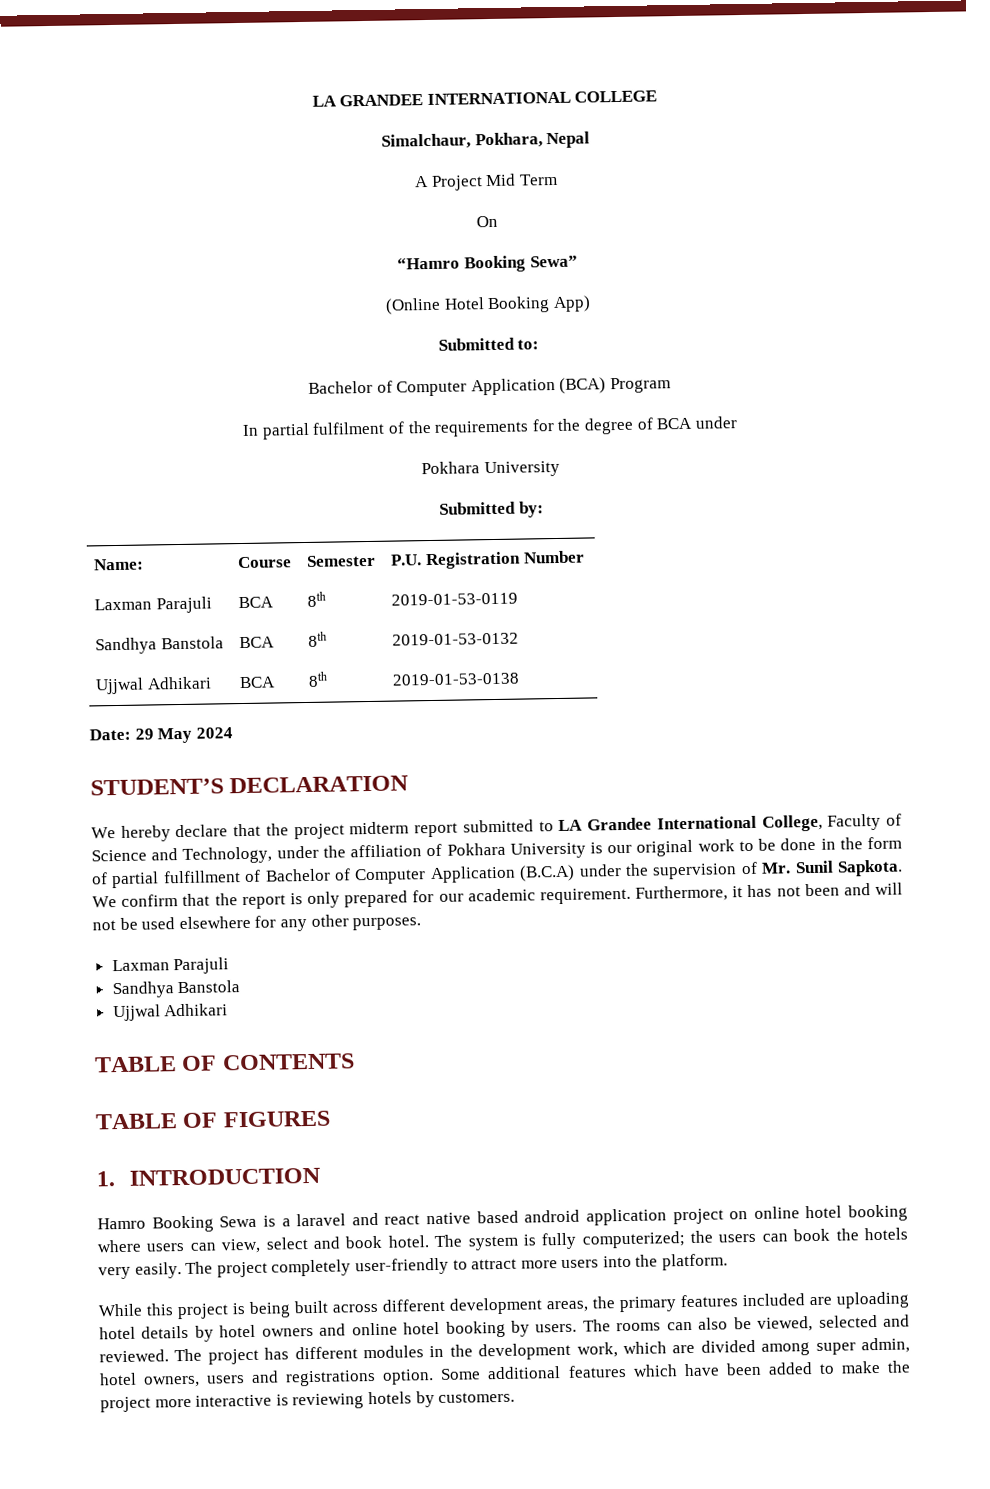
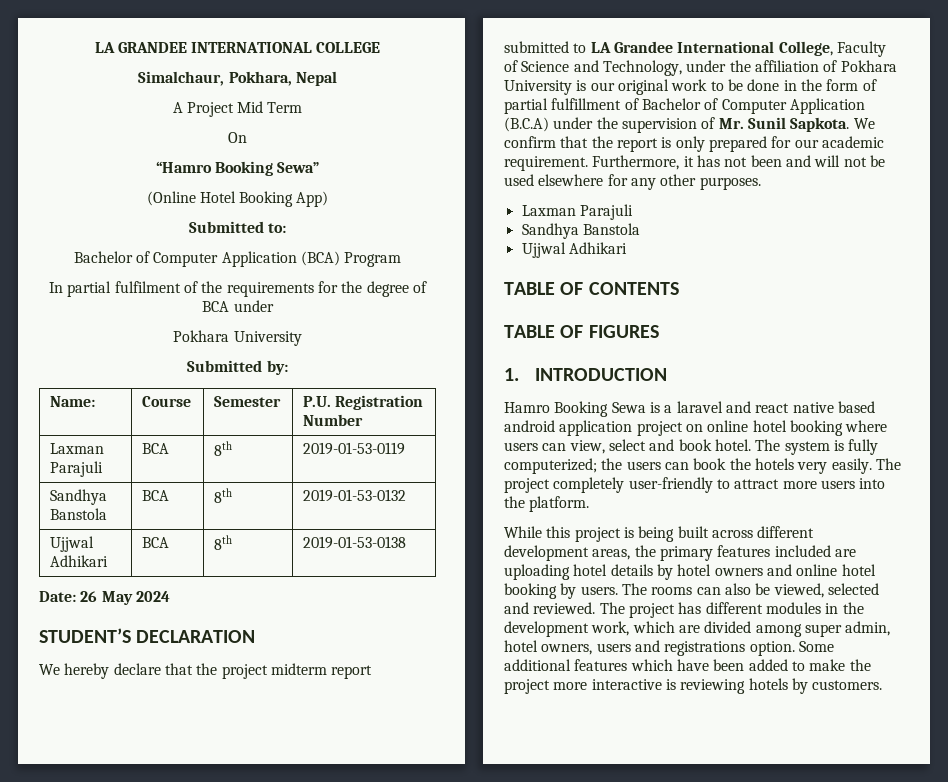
[134,728,154,740] 29 -> [80,591,98,602] 26

